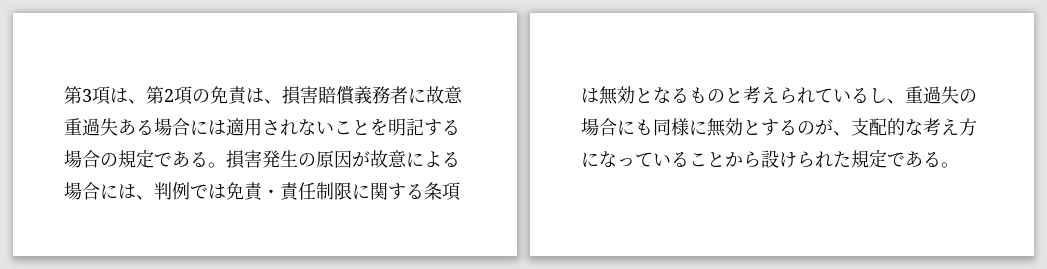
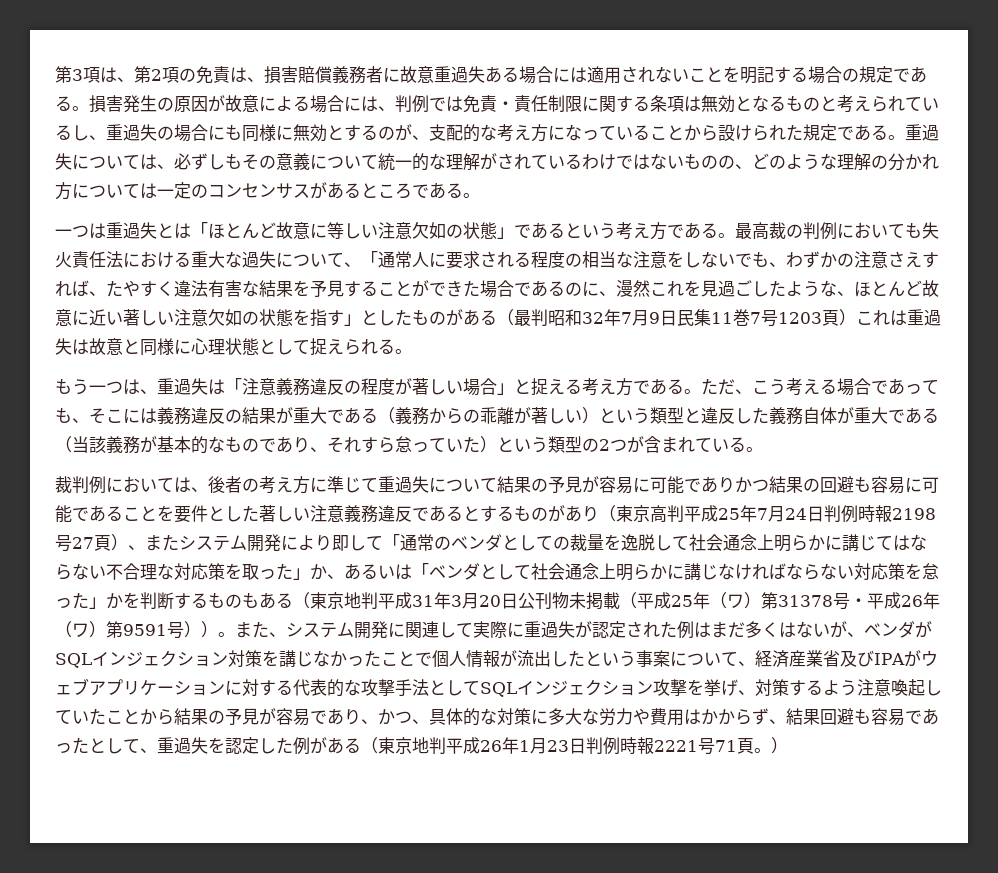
(959, 165) none -> [905,124,939,141] [55,153,939,171] [55,182,480,200] [55,222,939,240] [55,251,939,269] [55,280,939,298] [55,309,941,327] [55,338,412,356] [55,378,939,396] [55,407,939,425] [55,436,763,454] [55,476,939,494] [55,505,936,523] [55,534,927,552] [55,563,939,581] [55,592,940,610] [55,621,932,639] [55,650,938,668] [55,678,942,697] [55,708,939,726] [55,737,788,755] 重過失については、必ずしもその意義について統一的な理解がされているわけではないものの、どのような理解の分かれ方については一定のコンセンサスがあるところである。 // 一つは重過失とは「ほとんど故意に等しい注意欠如の状態」であるという考え方である。最高裁の判例においても失火責任法における重大な過失について、「通常人に要求される程度の相当な注意をしないでも、わずかの注意さえすれば、たやすく違法有害な結果を予見することができた場合であるのに、漫然これを見過ごしたような、ほとんど故意に近い著しい注意欠如の状態を指す」としたものがある（最判昭和32年7月9日民集11巻7号1203頁）これは重過失は故意と同様に心理状態として捉えられる。 // もう一つは、重過失は「注意義務違反の程度が著しい場合」と捉える考え方である。ただ、こう考える場合であっても、そこには義務違反の結果が重大である（義務からの乖離が著しい）という類型と違反した義務自体が重大である（当該義務が基本的なものであり、それすら怠っていた）という類型の2つが含まれている。 // 裁判例においては、後者の考え方に準じて重過失について結果の予見が容易に可能でありかつ結果の回避も容易に可能であることを要件とした著しい注意義務違反であるとするものがあり（東京高判平成25年7月24日判例時報2198号27頁）、またシステム開発により即して「通常のベンダとしての裁量を逸脱して社会通念上明らかに講じてはならない不合理な対応策を取った」か、あるいは「ベンダとして社会通念上明らかに講じなければならない対応策を怠った」かを判断するものもある（東京地判平成31年3月20日公刊物未掲載（平成25年（ワ）第31378号・平成26年（ワ）第9591号））。また、システム開発に関連して実際に重過失が認定された例はまだ多くはないが、ベンダがSQLインジェクション対策を講じなかったことで個人情報が流出したという事案について、経済産業省及びIPAがウェブアプリケーションに対する代表的な攻撃手法としてSQLインジェクション攻撃を挙げ、対策するよう注意喚起していたことから結果の予見が容易であり、かつ、具体的な対策に多大な労力や費用はかからず、結果回避も容易であったとして、重過失を認定した例がある（東京地判平成26年1月23日判例時報2221号71頁。）

